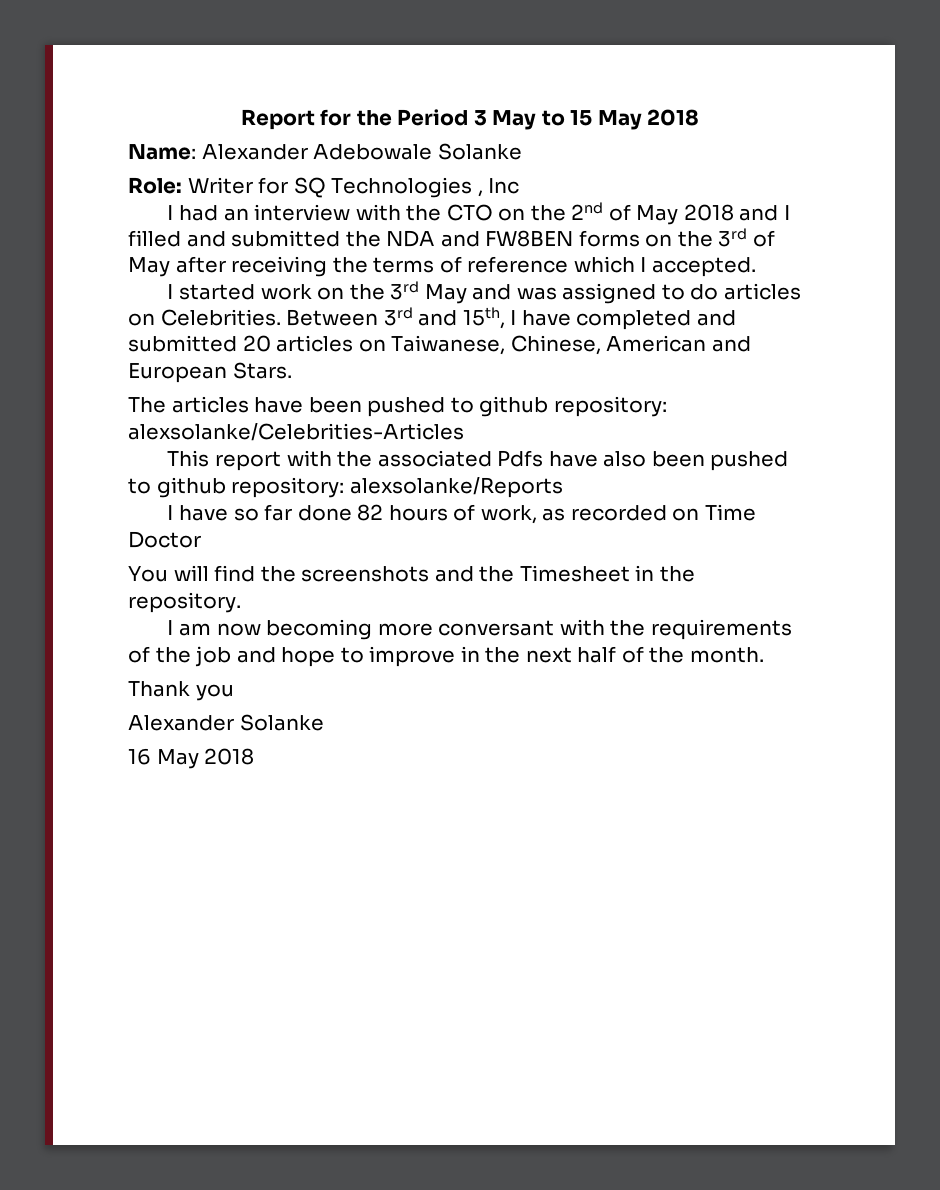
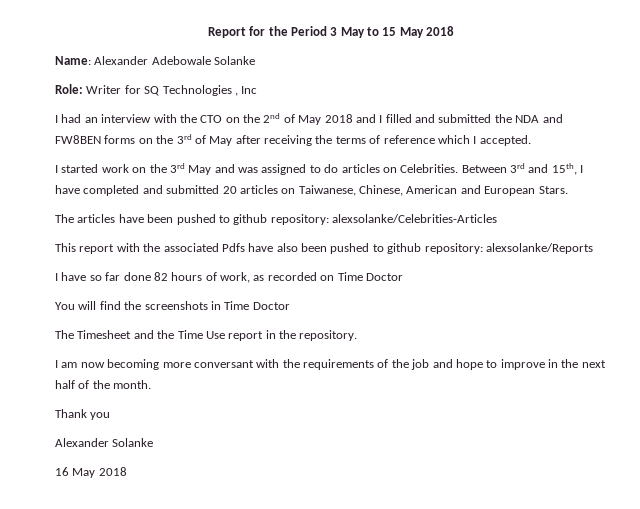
[434,565,630,582] and the Timesheet -> [210,301,290,310] [55,330,264,341] in Time Doctor // The Timesheet and the Time Use report

